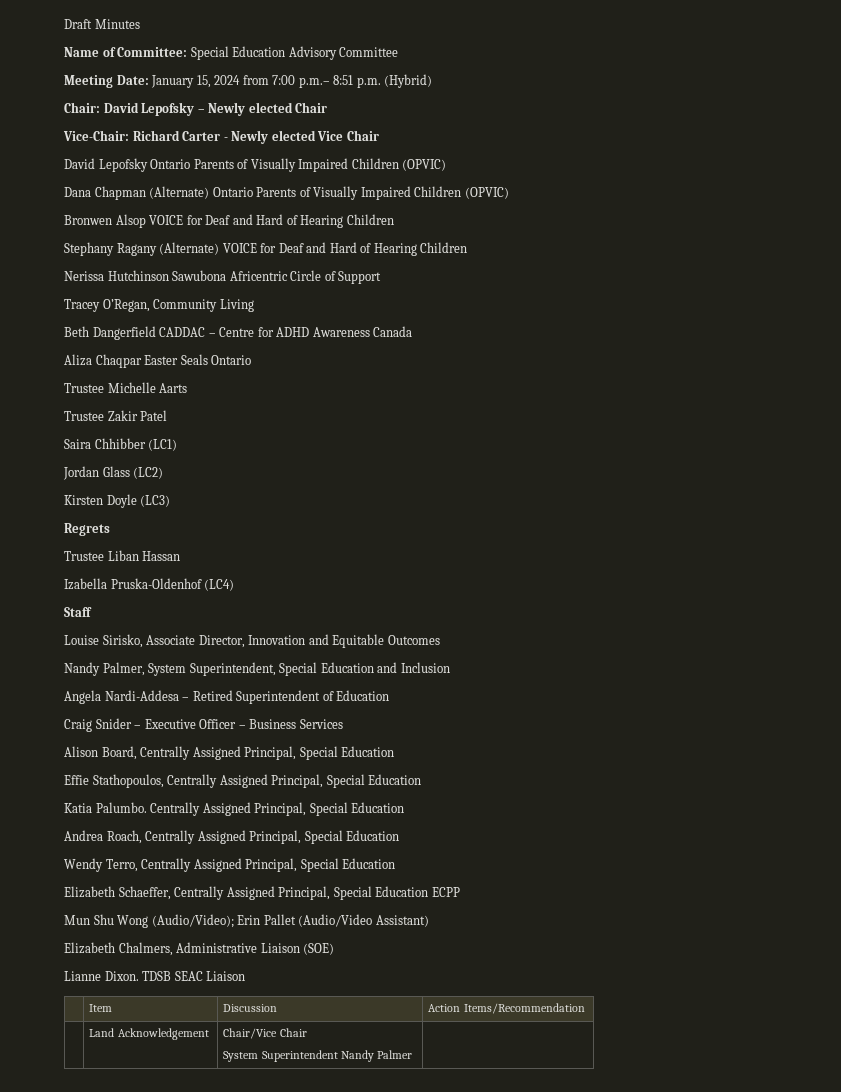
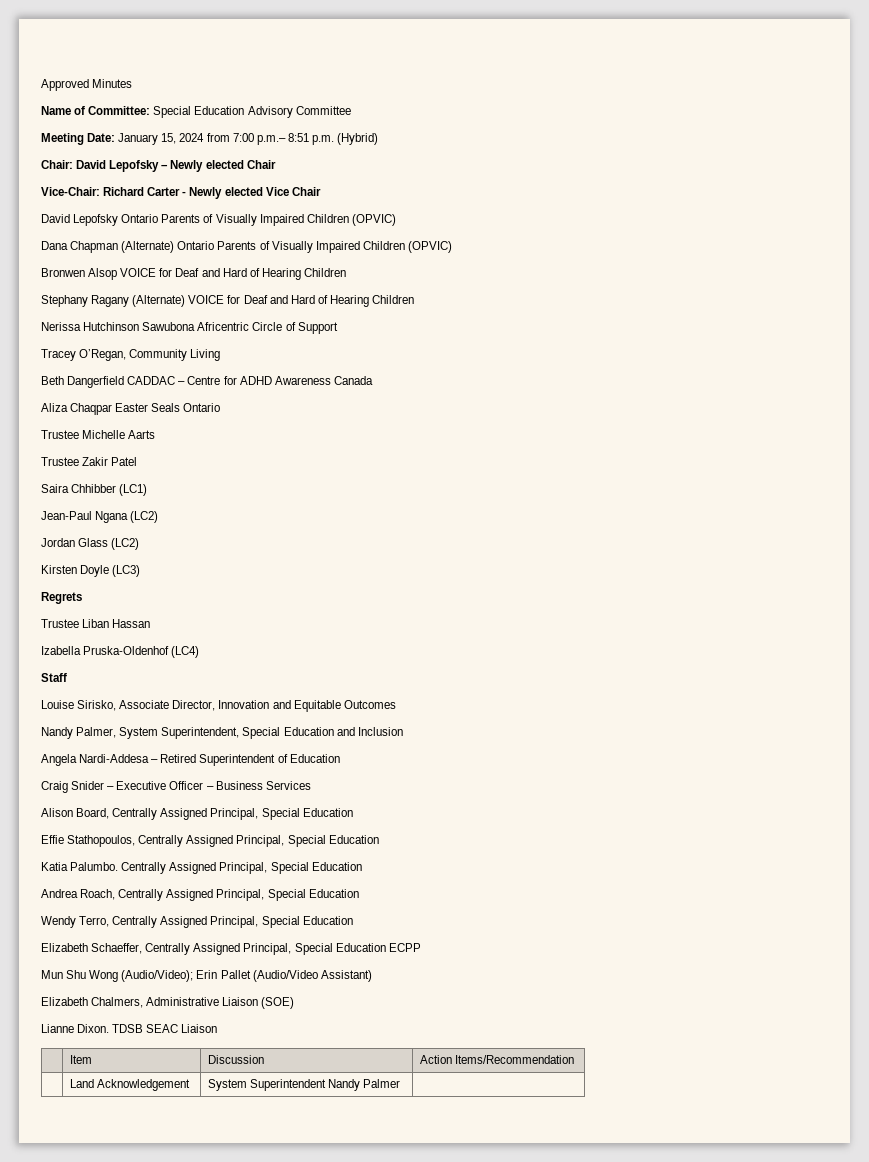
[64,19,92,29] Draft -> [41,79,89,91] Approved
(178, 445) none -> [41,511,159,523] // Jean-Paul Ngana (LC2)
[223,1028,307,1039] Chair/Vice Chair // -> (191, 1085) none

